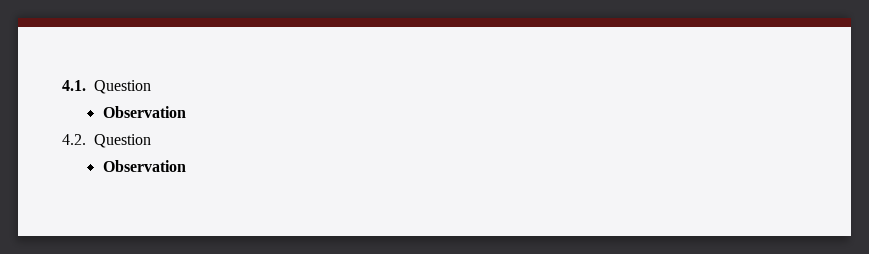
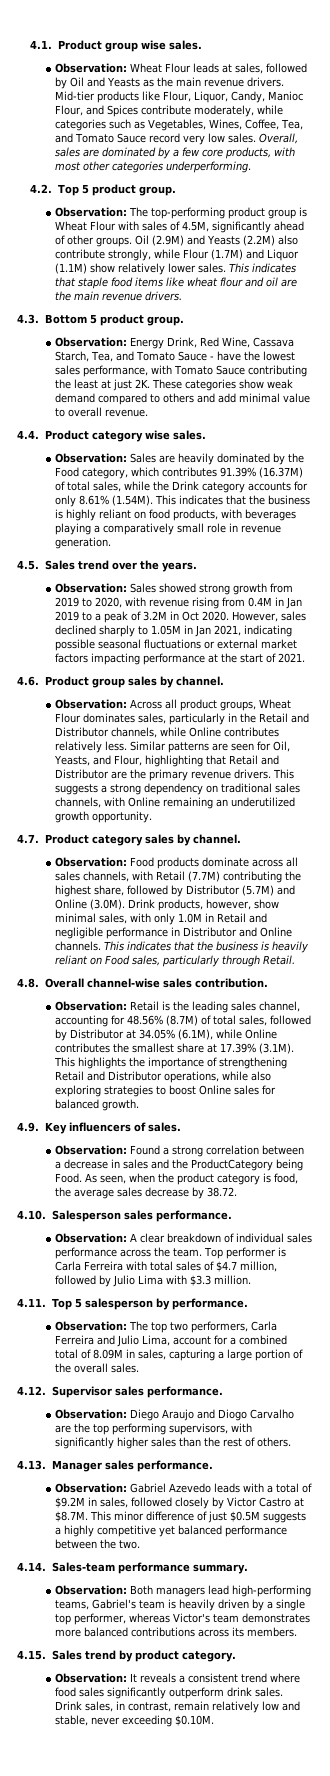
[93,80,151,94] [102,106,186,118] [61,134,151,148] [102,160,186,172] Question // Observation // 4.2. Question // Observation -> [57,40,202,52] [55,63,308,74] [55,77,285,89] [55,91,304,103] [55,105,284,117] [55,119,304,131] [55,133,299,145] [55,147,296,159] [55,161,252,173] [30,184,176,196] [55,207,308,219] [55,221,305,233] [55,235,299,247] [55,249,300,261] [55,263,297,275] [55,277,298,289] [55,291,183,301] [17,314,184,326] [55,337,295,349] [55,351,296,362] [55,365,308,377] [55,379,294,391] [55,393,311,405] [55,407,149,417] [17,430,206,442] [55,453,305,465] [55,467,304,479] [55,481,309,493] [55,495,311,507] [55,509,297,521] [55,523,282,535] [55,537,112,549] [17,560,197,572] [55,583,294,595] [55,597,303,609] [55,611,307,623] [55,625,293,637] [55,639,298,651] [55,653,306,665] [17,676,224,688] [55,699,292,711] [55,713,310,725] [55,727,280,738] [55,741,291,753] [54,755,280,767] [55,769,295,781] [55,783,301,795] [55,797,296,809] [55,811,153,823] [17,834,241,846] [55,857,299,869] [55,871,302,883] [55,885,296,897] [55,899,280,911] [55,913,268,925] [55,927,293,939] [55,941,309,953] [55,955,296,967] [17,978,268,988] [55,1001,301,1013] [55,1015,312,1027] [55,1029,278,1041] [55,1043,295,1054] [54,1057,288,1069] [55,1071,272,1083] [55,1085,277,1097] [55,1099,140,1111] [17,1122,181,1134] [55,1145,305,1157] [55,1159,304,1171] [55,1173,299,1185] [55,1187,238,1199] [17,1210,232,1222] [55,1233,313,1243] [55,1247,287,1259] [55,1261,278,1272] [55,1275,252,1287] [17,1298,249,1310] [55,1321,278,1333] [55,1335,288,1347] [55,1349,304,1361] [55,1363,140,1373] [17,1386,223,1398] [55,1409,295,1421] [55,1423,253,1435] [55,1437,292,1449] [17,1460,213,1472] [55,1483,313,1493] [55,1497,305,1509] [55,1511,307,1523] [55,1525,288,1537] [55,1539,141,1549] [17,1562,248,1574] [55,1585,312,1597] [55,1599,306,1611] [55,1613,311,1625] [55,1627,298,1637] [17,1650,236,1662] [55,1673,301,1683] [55,1687,284,1699] [55,1701,301,1713] [55,1715,215,1727] Product group wise sales. // Observation: Wheat Flour leads at sales, followed by Oil and Yeasts as the main revenue drivers. Mid-tier products like Flour, Liquor, Candy, Manioc Flour, and Spices contribute moderately, while categories such as Vegetables, Wines, Coffee, Tea, and Tomato Sauce record very low sales. Overall, sales are dominated by a few core products, with most other categories underperforming. // 4.2. Top 5 product group. // Observation: The top-performing product group is Wheat Flour with sales of 4.5M, significantly ahead of other groups. Oil (2.9M) and Yeasts (2.2M) also contribute strongly, while Flour (1.7M) and Liquor (1.1M) show relatively lower sales. This indicates that staple food items like wheat flour and oil are the main revenue drivers. // 4.3. Bottom 5 product group. // Observation: Energy Drink, Red Wine, Cassava Starch, Tea, and Tomato Sauce - have the lowest sales performance, with Tomato Sauce contributing the least at just 2K. These categories show weak demand compared to others and add minimal value to overall revenue. // 4.4. Product category wise sales. // Observation: Sales are heavily dominated by the Food category, which contributes 91.39% (16.37M) of total sales, while the Drink category accounts for only 8.61% (1.54M). This indicates that the business is highly reliant on food products, with beverages playing a comparatively small role in revenue generation. // 4.5. Sales trend over the years. // Observation: Sales showed strong growth from 2019 to 2020, with revenue rising from 0.4M in Jan 2019 to a peak of 3.2M in Oct 2020. However, sales declined sharply to 1.05M in Jan 2021, indicating possible seasonal fluctuations or external market factors impacting performance at the start of 2021. // 4.6. Product group sales by channel. // Observation: Across all product groups, Wheat Flour dominates sales, particularly in the Retail and Distributor channels, while Online contributes relatively less. Similar patterns are seen for Oil, Yeasts, and Flour, highlighting that Retail and Distributor are the primary revenue drivers. This suggests a strong dependency on traditional sales channels, with Online remaining an underutilized growth opportunity. // 4.7. Product category sales by channel. // Observation: Food products dominate across all sales channels, with Retail (7.7M) contributing the highest share, followed by Distributor (5.7M) and Online (3.0M). Drink products, however, show minimal sales, with only 1.0M in Retail and negligible performance in Distributor and Online channels. This indicates that the business is heavily reliant on Food sales, particularly through Retail. // 4.8. Overall channel-wise sales contribution. // Observation: Retail is the leading sales channel, accounting for 48.56% (8.7M) of total sales, followed by Distributor at 34.05% (6.1M), while Online contributes the smallest share at 17.39% (3.1M). This highlights the importance of strengthening Retail and Distributor operations, while also exploring strategies to boost Online sales for balanced growth. // 4.9. Key influencers of sales. // Observation: Found a strong correlation between a decrease in sales and the ProductCategory being Food. As seen, when the product category is food, the average sales decrease by 38.72. // 4.10. Salesperson sales performance. // Observation: A clear breakdown of individual sales performance across the team. Top performer is Carla Ferreira with total sales of $4.7 million, followed by Julio Lima with $3.3 million. // 4.11. Top 5 salesperson by performance. // Observation: The top two performers, Carla Ferreira and Julio Lima, account for a combined total of 8.09M in sales, capturing a large portion of the overall sales. // 4.12. Supervisor sales performance. // Observation: Diego Araujo and Diogo Carvalho are the top performing supervisors, with significantly higher sales than the rest of others. // 4.13. Manager sales performance. // Observation: Gabriel Azevedo leads with a total of $9.2M in sales, followed closely by Victor Castro at $8.7M. This minor difference of just $0.5M suggests a highly competitive yet balanced performance between the two. // 4.14. Sales-team performance summary. // Observation: Both managers lead high-performing teams, Gabriel's team is heavily driven by a single top performer, whereas Victor's team demonstrates more balanced contributions across its members. // 4.15. Sales trend by product category. // Observation: It reveals a consistent trend where food sales significantly outperform drink sales. Drink sales, in contrast, remain relatively low and stable, never exceeding $0.10M.

